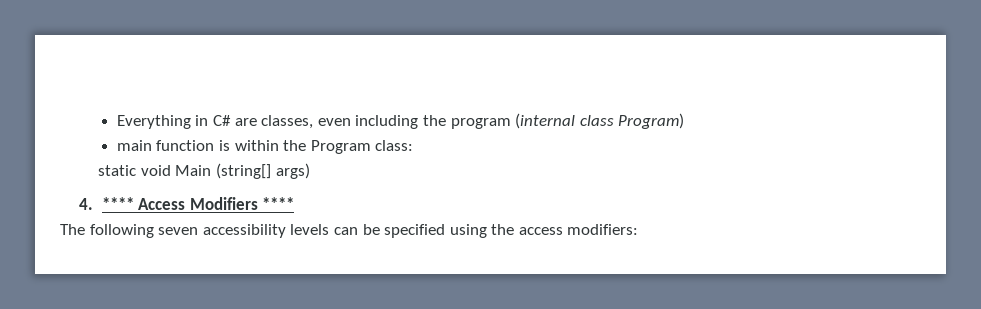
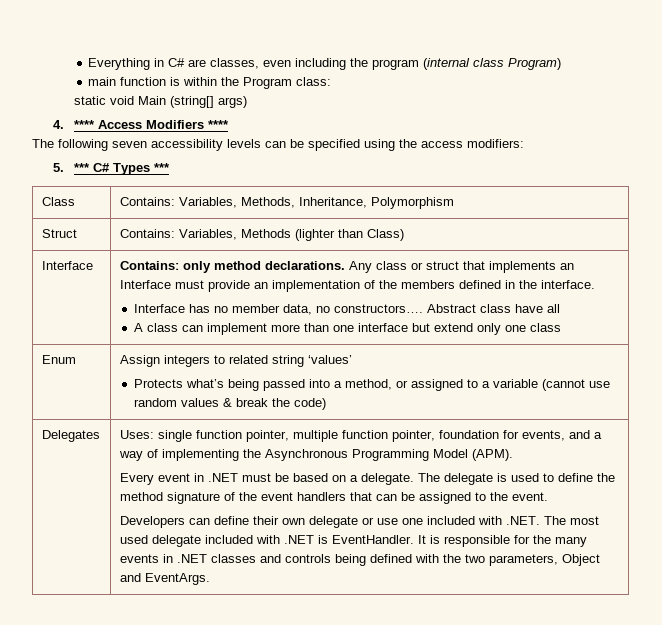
(639, 229) none -> [52,163,170,175] [41,197,75,206] [119,197,454,209] [41,229,77,238] [119,229,404,241] [41,261,93,270] [119,261,574,273] [119,280,595,292] [133,304,560,315] [133,323,561,335] [41,355,76,364] [119,355,352,367] [133,379,610,391] [133,398,326,410] [41,430,100,442] [119,430,602,442] [118,449,513,461] [119,473,615,485] [119,492,548,504] [119,516,599,528] [119,535,587,547] [119,554,600,566] [119,573,210,585] // 5. *** C# Types *** // Class | Contains: Variables, Methods, Inheritance, Polymorphism // Struct | Contains: Variables, Methods (lighter than Class) // Interface | Contains: only method declarations. Any class or struct that implements an Interface must provide an implementation of the members defined in the interface. // Interface has no member data, no constructors…. Abstract class have all // A class can implement more than one interface but extend only one class // Enum | Assign integers to related string ‘values’ // Protects what’s being passed into a method, or assigned to a variable (cannot use random values & break the code) // Delegates | Uses: single function pointer, multiple function pointer, foundation for events, and a way of implementing the Asynchronous Programming Model (APM). // Every event in .NET must be based on a delegate. The delegate is used to define the method signature of the event handlers that can be assigned to the event. // Developers can define their own delegate or use one included with .NET. The most used delegate included with .NET is EventHandler. It is responsible for the many events in .NET classes and controls being defined with the two parameters, Object and EventArgs.

